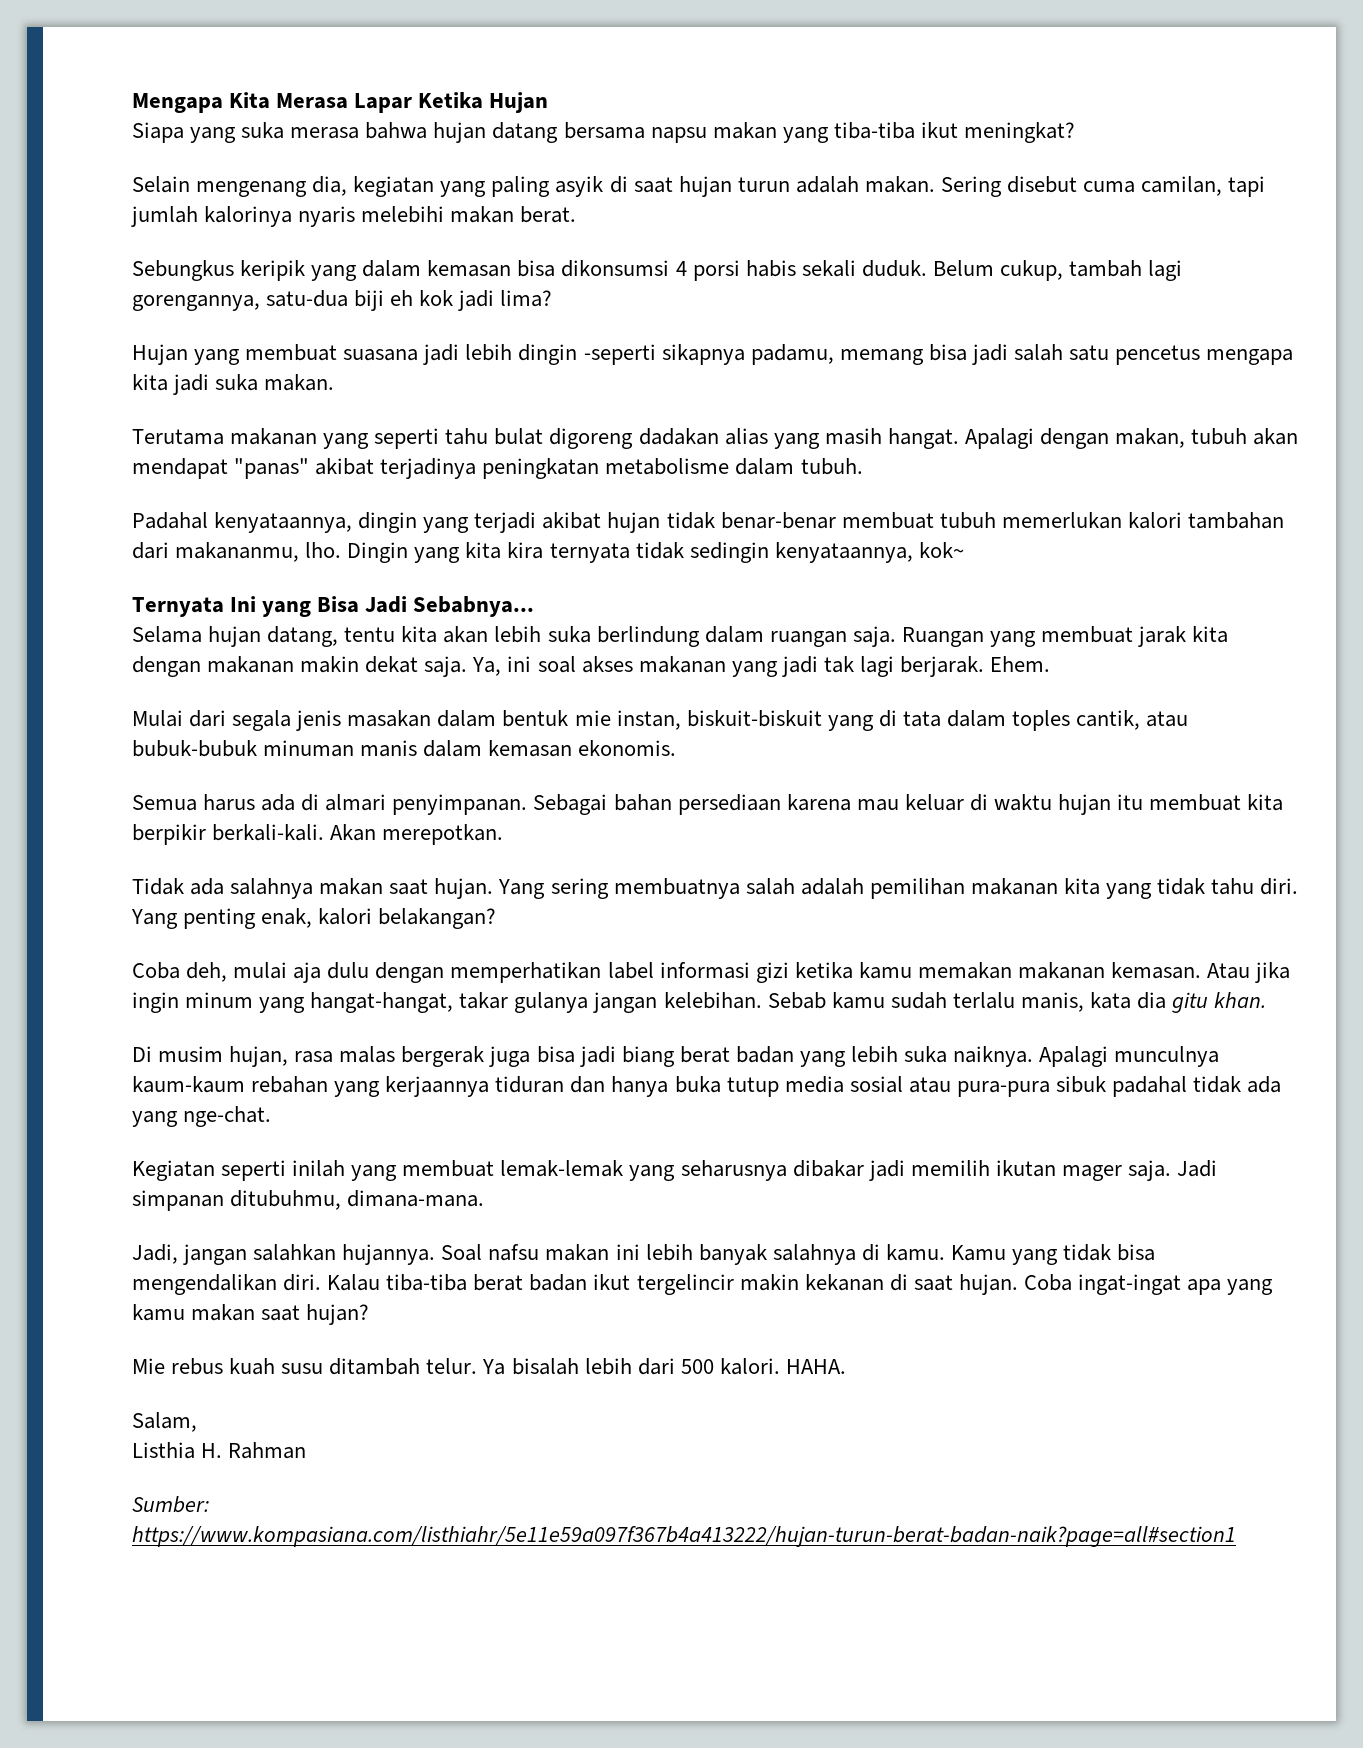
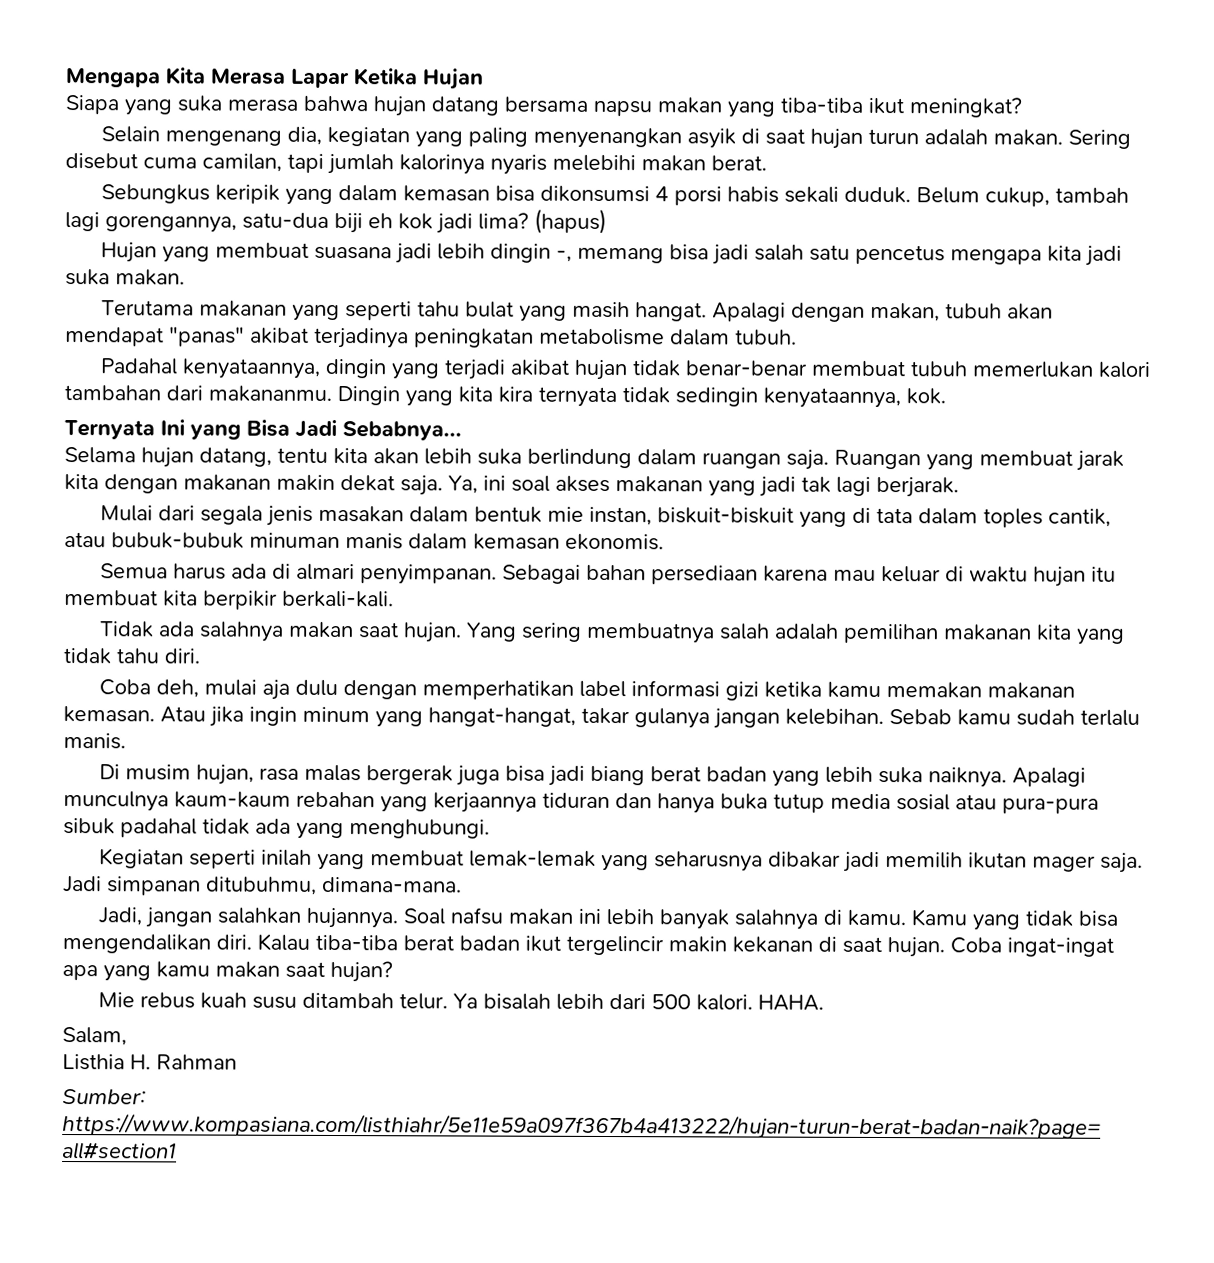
(551, 186) none -> [533,127,683,149] menyenangkan
(553, 298) none -> [534,208,607,234] (hapus)
[583,344,834,365] -seperti sikapnya padamu, -> [556,250,573,262] -,
[549,428,768,449] digoreng dadakan alias -> (515, 309) none
[175,542,342,562] makananmu, lho. -> [208,385,332,402] makananmu.
[918,542,964,558] kok~ -> [906,388,946,405] kok.
[990,656,1051,672] Ehem. -> (959, 487) none
[330,824,504,845] Akan merepotkan. -> (394, 599) none
[131,908,497,929] Yang penting enak, kalori belakangan? -> (200, 656) none
[1020,992,1267,1013] manis, kata dia gitu khan. -> [63,733,126,750] manis.
[183,1106,272,1127] nge-chat. -> [349,819,490,839] menghubungi.

